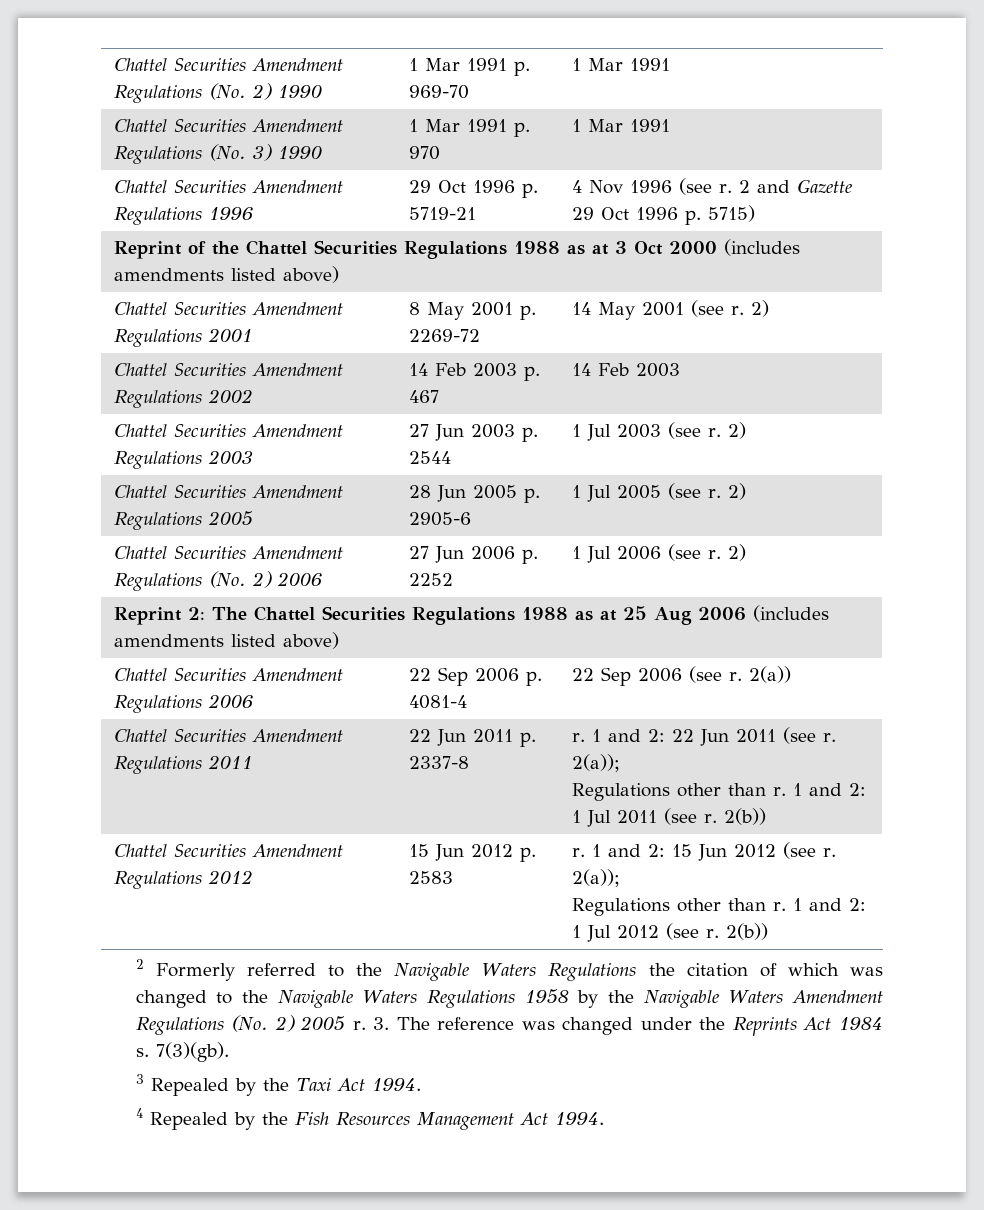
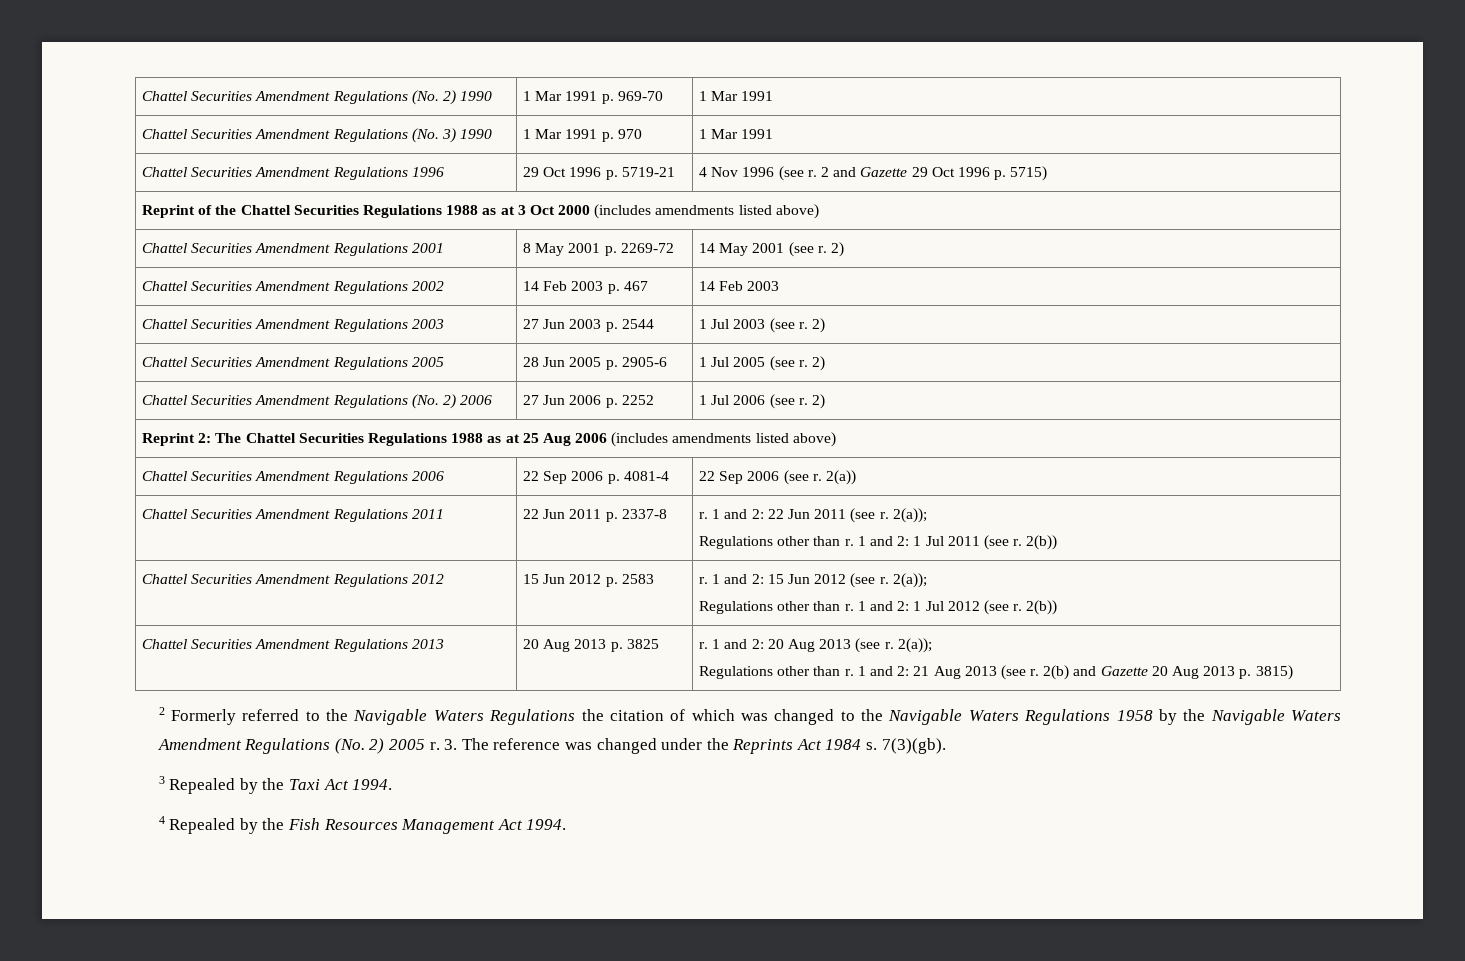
(768, 931) none -> [142,639,444,652] [523,639,659,652] [699,638,932,653] [699,665,1293,680] // Chattel Securities Amendment Regulations 2013 | 20 Aug 2013 p. 3825 | r. 1 and 2: 20 Aug 2013 (see r. 2(a)); // Regulations other than r. 1 and 2: 21 Aug 2013 (see r. 2(b) and Gazette 20 Aug 2013 p. 3815)

